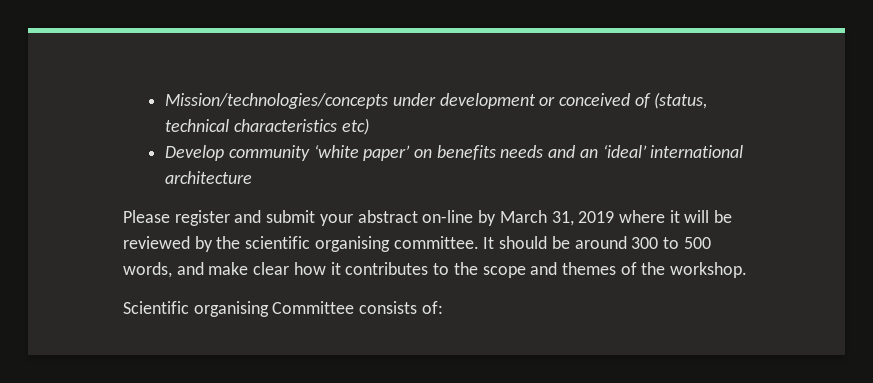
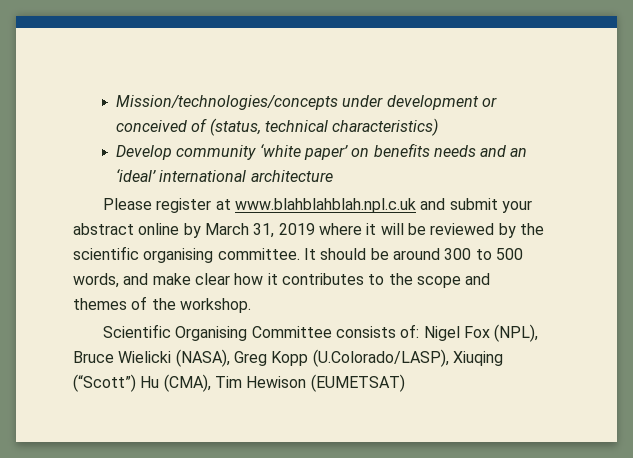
[233,118,369,135] characteristics etc) -> [332,118,439,136] characteristics)
(230, 218) none -> [215,198,417,213] at www.blahblahblah.npl.c.uk
[422,210,474,223] on-line -> [138,223,180,235] online
[193,301,269,317] organising -> [175,326,248,341] Organising
(443, 307) none -> [423,324,539,342] [73,349,503,367] [73,374,405,392] Nigel Fox (NPL), Bruce Wielicki (NASA), Greg Kopp (U.Colorado/LASP), Xiuqing (“Scott”) Hu (CMA), Tim Hewison (EUMETSAT)

